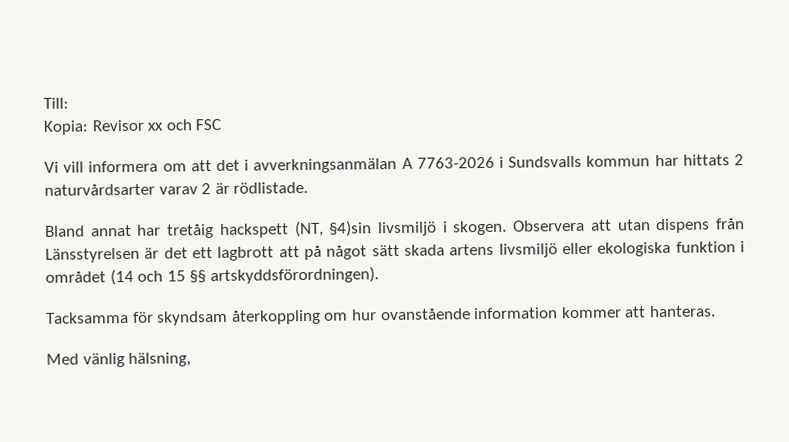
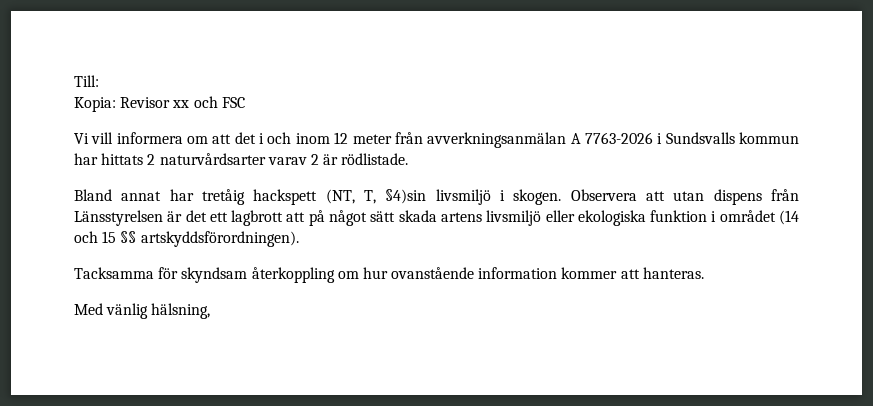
(250, 165) none -> [267,132,423,144] och inom 12 meter från
(324, 229) none -> [364,190,377,204] T,

